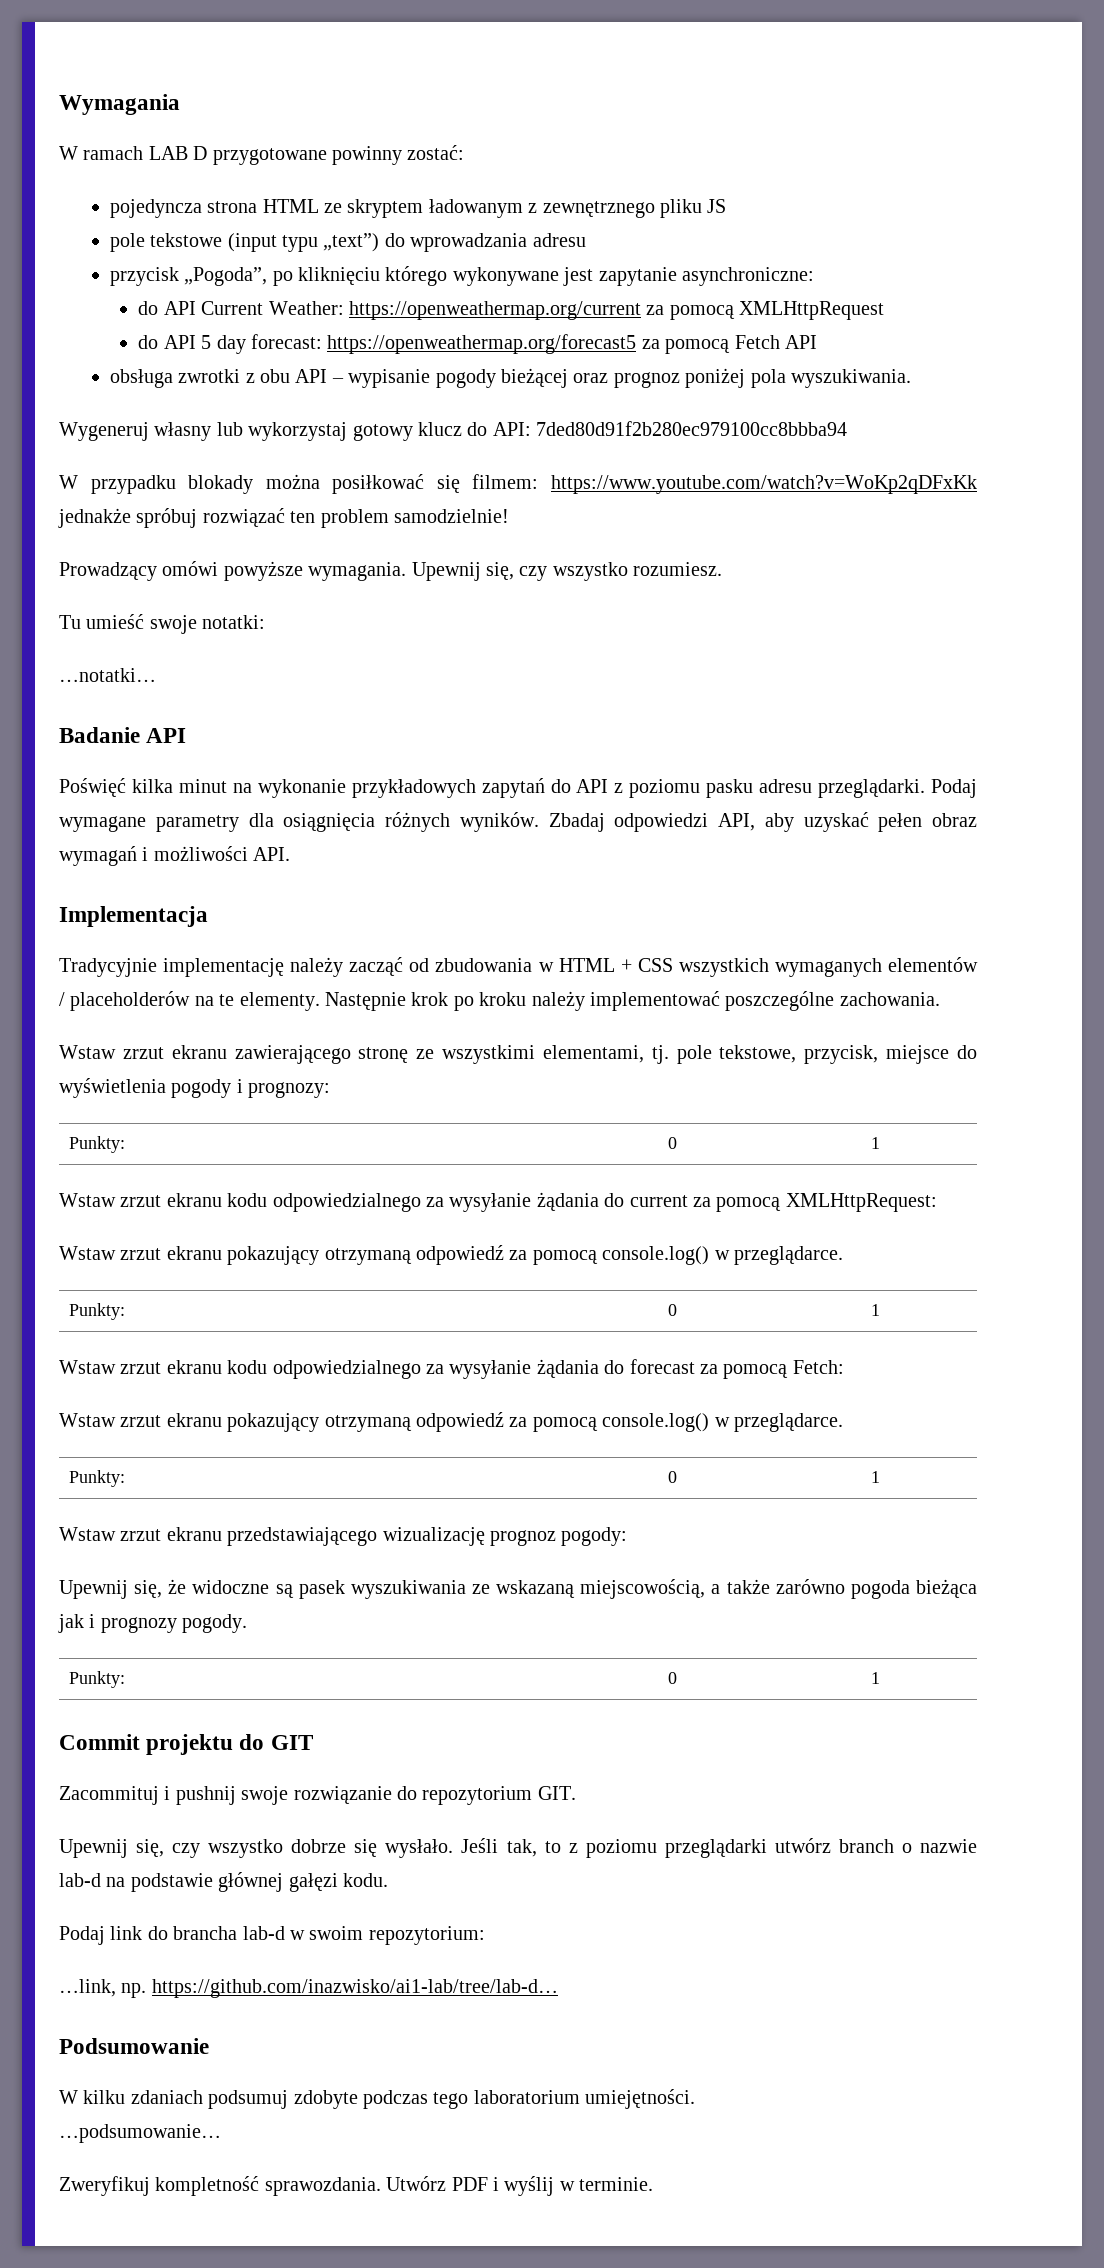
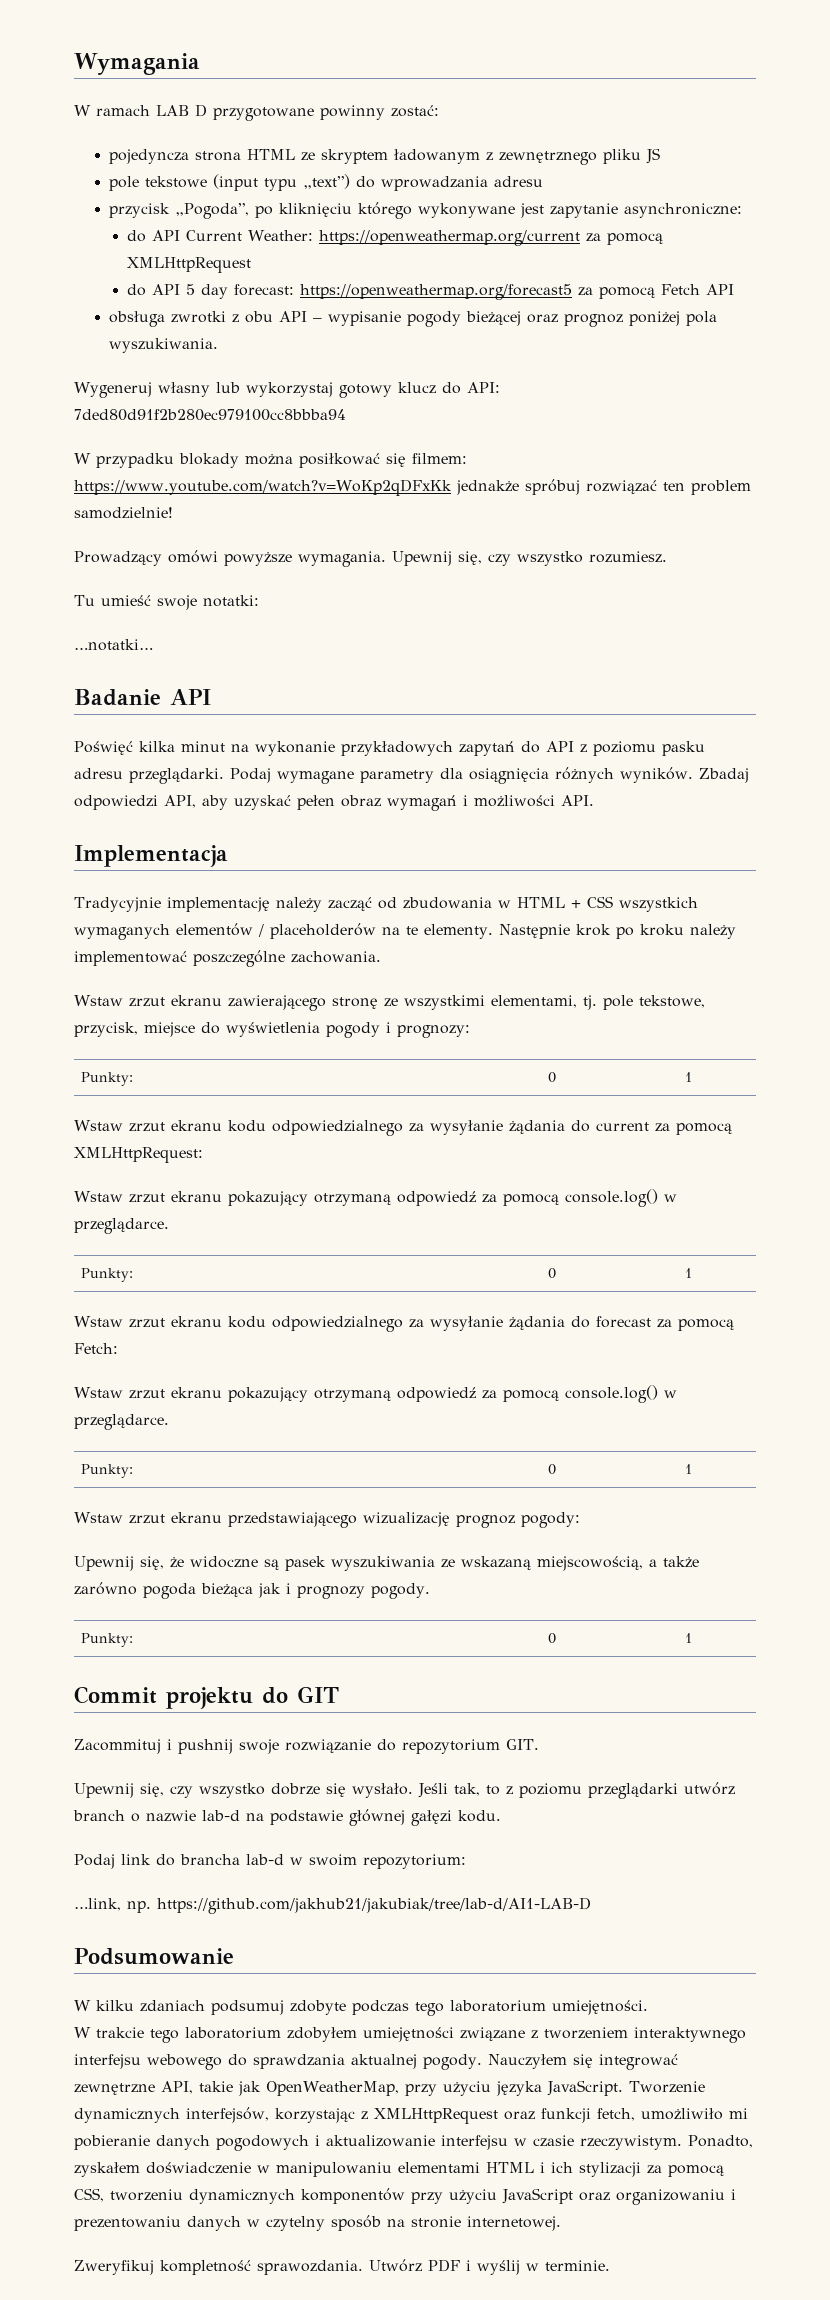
[151,1979,558,1998] https://github.com/inazwisko/ai1-lab/tree/lab-d… -> [157,1897,591,1914] https://github.com/jakhub21/jakubiak/tree/lab-d/AI1-LAB-D
[59,2124,221,2143] …podsumowanie… -> [74,2027,746,2043] [74,2054,678,2070] [74,2080,705,2096] [74,2107,748,2124] [74,2135,753,2151] [74,2162,724,2177] [74,2188,736,2205] [74,2215,561,2231] W trakcie tego laboratorium zdobyłem umiejętności związane z tworzeniem interaktywnego interfejsu webowego do sprawdzania aktualnej pogody. Nauczyłem się integrować zewnętrzne API, takie jak OpenWeatherMap, przy użyciu języka JavaScript. Tworzenie dynamicznych interfejsów, korzystając z XMLHttpRequest oraz funkcji fetch, umożliwiło mi pobieranie danych pogodowych i aktualizowanie interfejsu w czasie rzeczywistym. Ponadto, zyskałem doświadczenie w manipulowaniu elementami HTML i ich stylizacji za pomocą CSS, tworzeniu dynamicznych komponentów przy użyciu JavaScript oraz organizowaniu i prezentowaniu danych w czytelny sposób na stronie internetowej.

